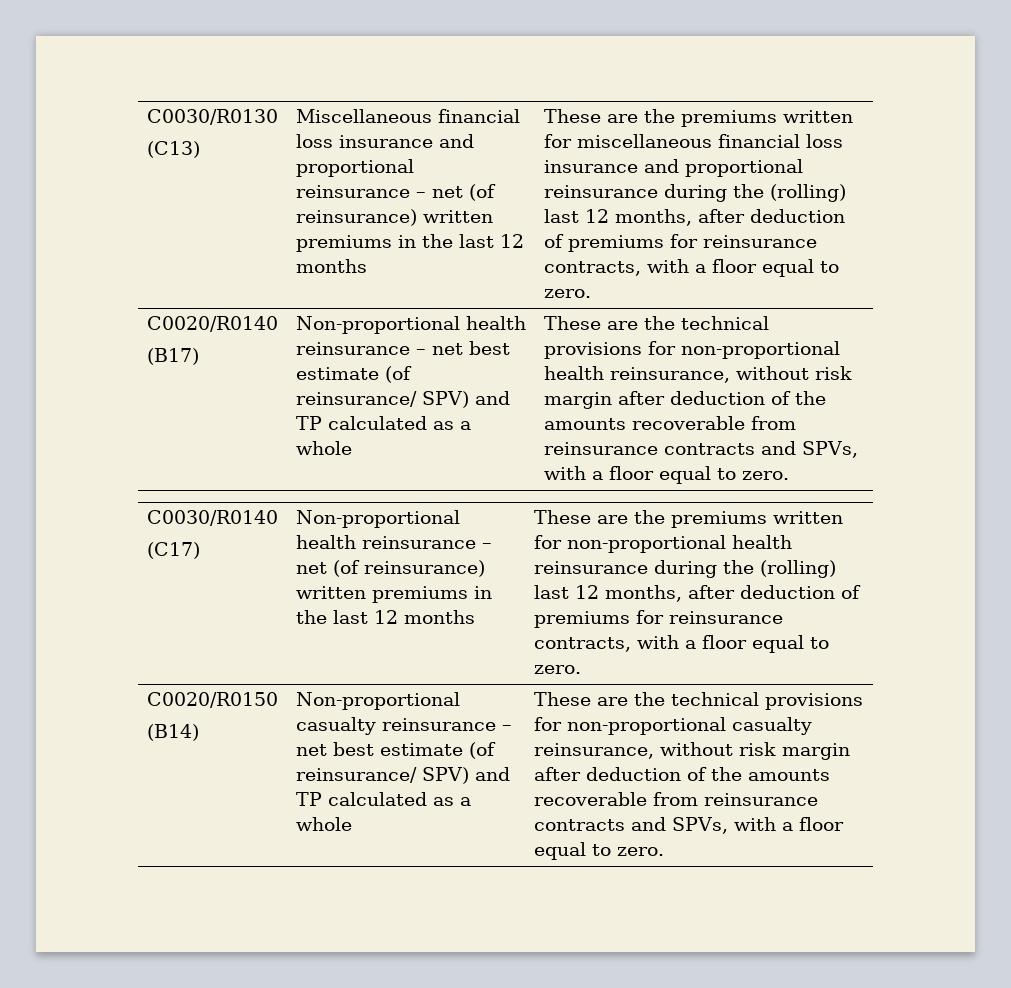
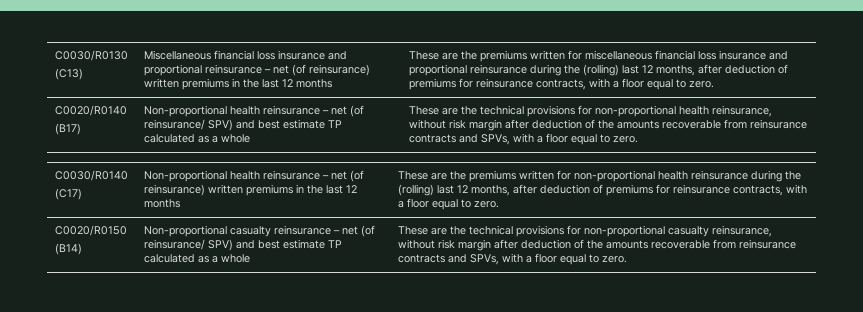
[468,341,510,355] [295,366,412,383] [295,391,510,408] best estimate (of reinsurance/ SPV) and -> [349,105,364,117] [143,119,325,131] (of reinsurance/ SPV) and best estimate
[332,742,496,759] [295,767,510,784] best estimate (of reinsurance/ SPV) and -> [360,225,375,237] [143,239,325,251] (of reinsurance/ SPV) and best estimate

